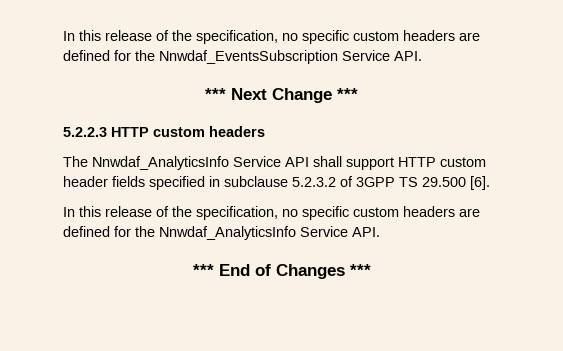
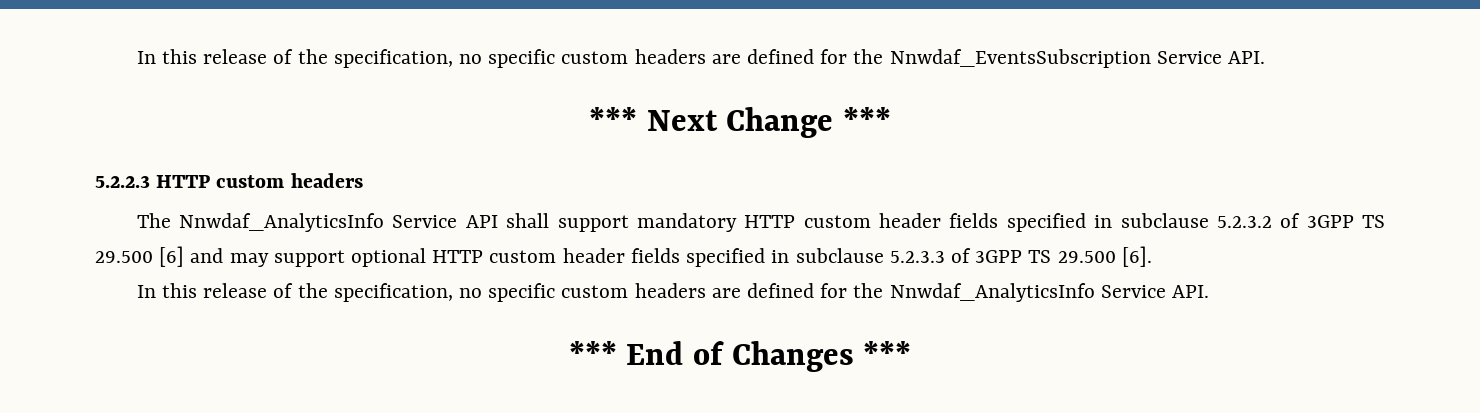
(394, 163) none -> [636,213,737,232] mandatory
(466, 182) none -> [159,246,1116,267] [6] and may support optional HTTP custom header fields specified in subclause 5.2.3.3 of 3GPP TS 29.500

